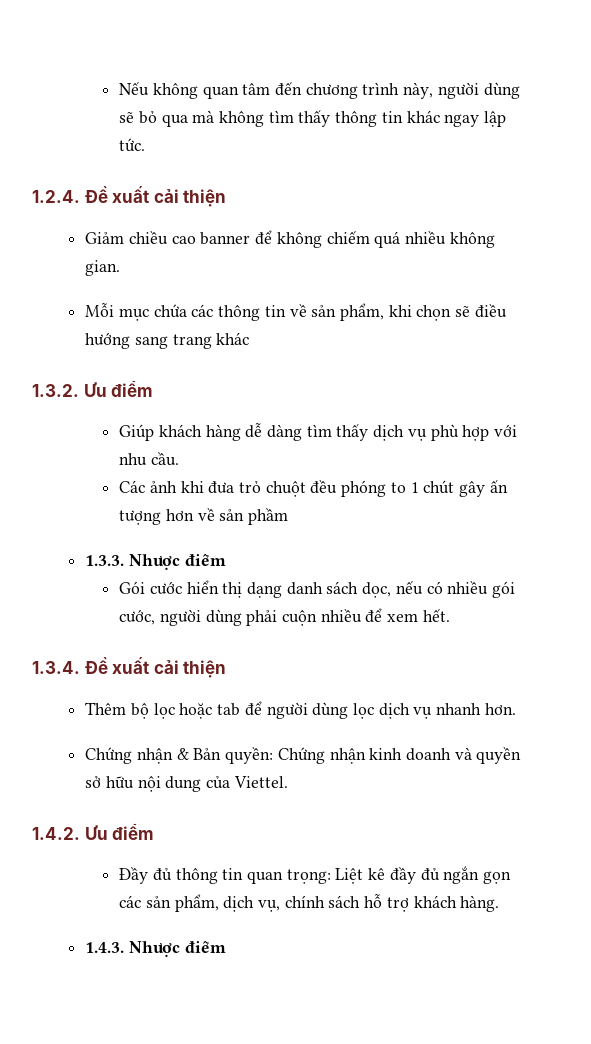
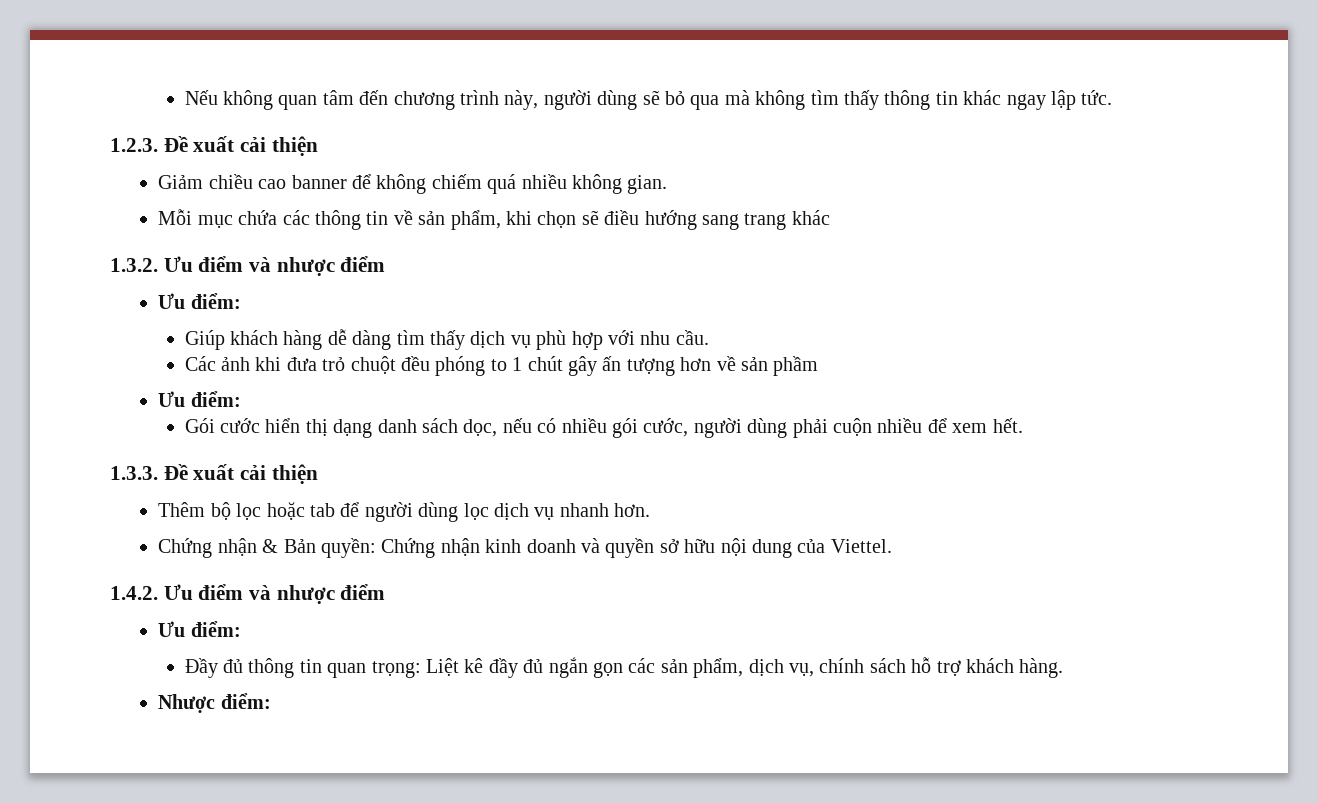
[32,190,80,203] 1.2.4. -> [110,138,158,152] 1.2.3.
(154, 388) none -> [249,256,386,276] [158,293,241,309] và nhược điểm // Ưu điểm:
[85,554,226,570] 1.3.3. Nhược điểm -> [158,391,241,407] Ưu điểm:
[32,661,80,674] 1.3.4. -> [110,466,158,480] 1.3.3.
(155, 831) none -> [249,584,386,604] [158,621,241,637] và nhược điểm // Ưu điểm:
[85,941,226,957] 1.4.3. Nhược điểm -> [158,693,271,713] Nhược điểm:

